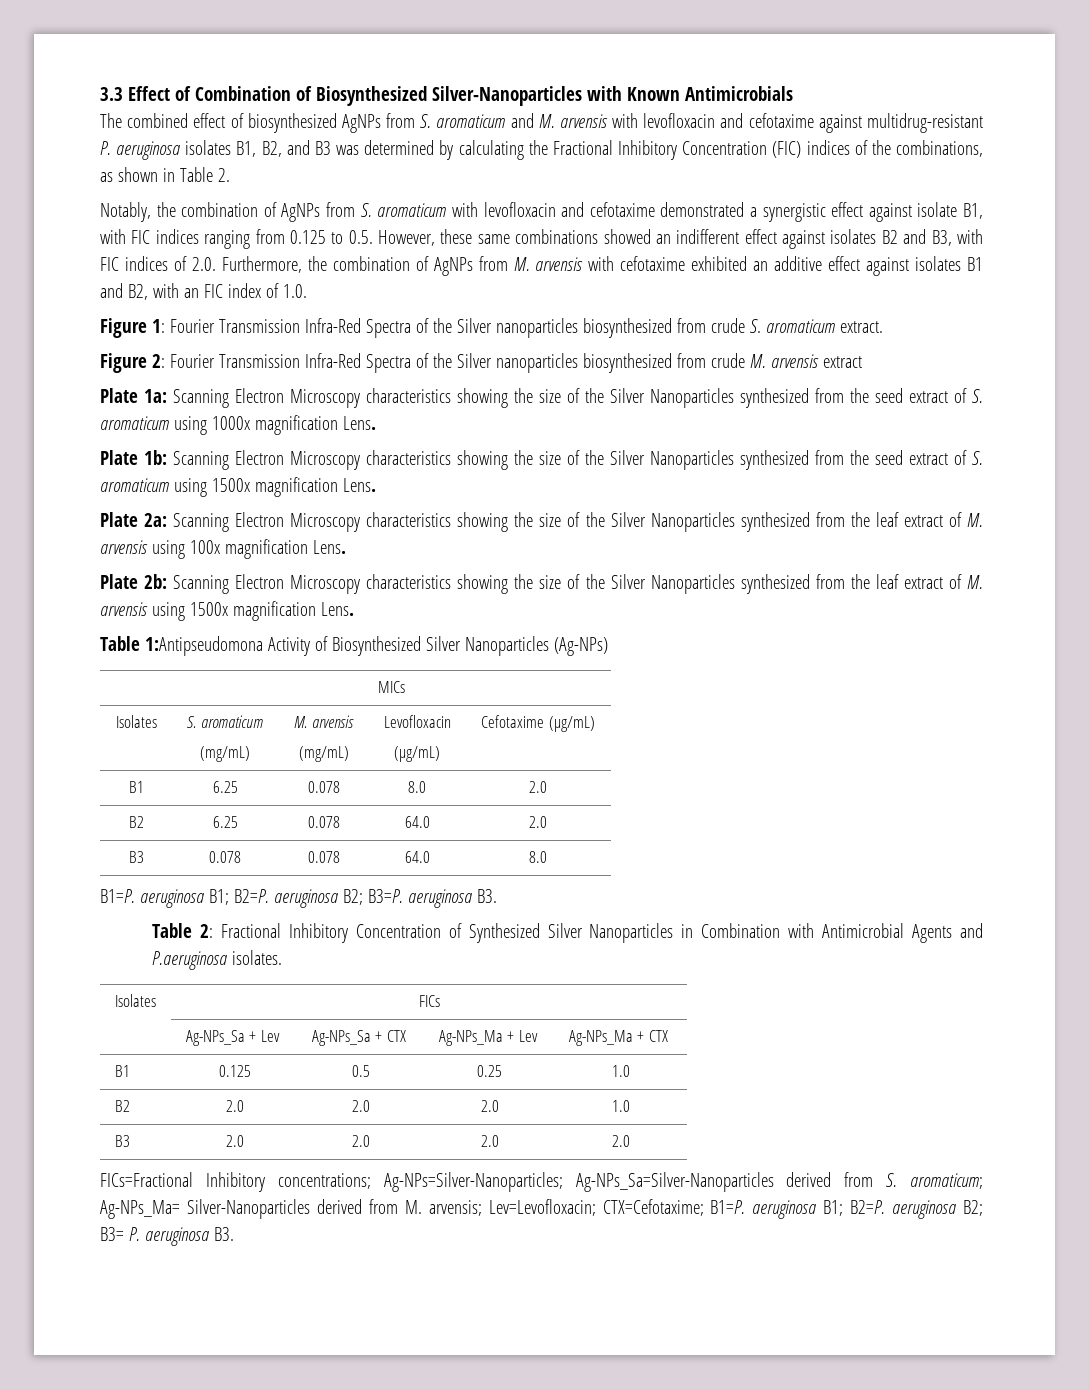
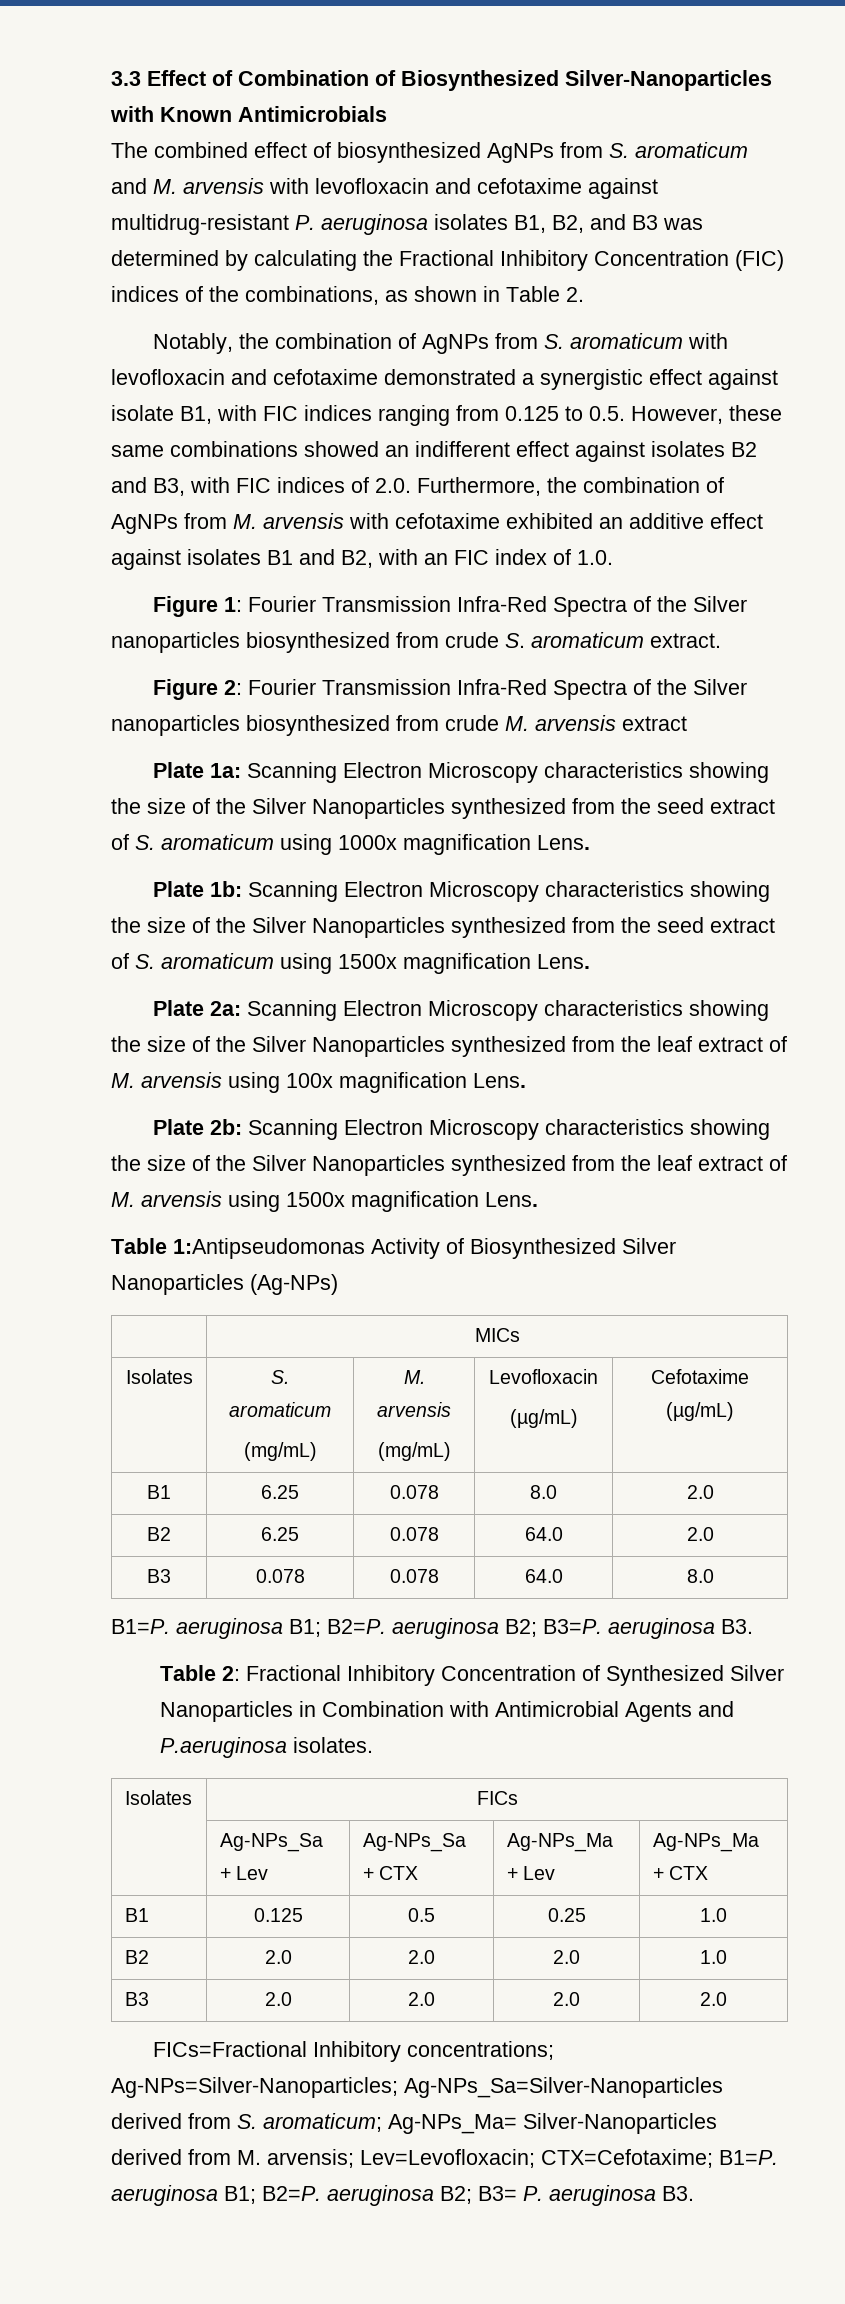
[144,636,263,656] 1:Antipseudomona -> [173,1238,365,1259] 1:Antipseudomonas

